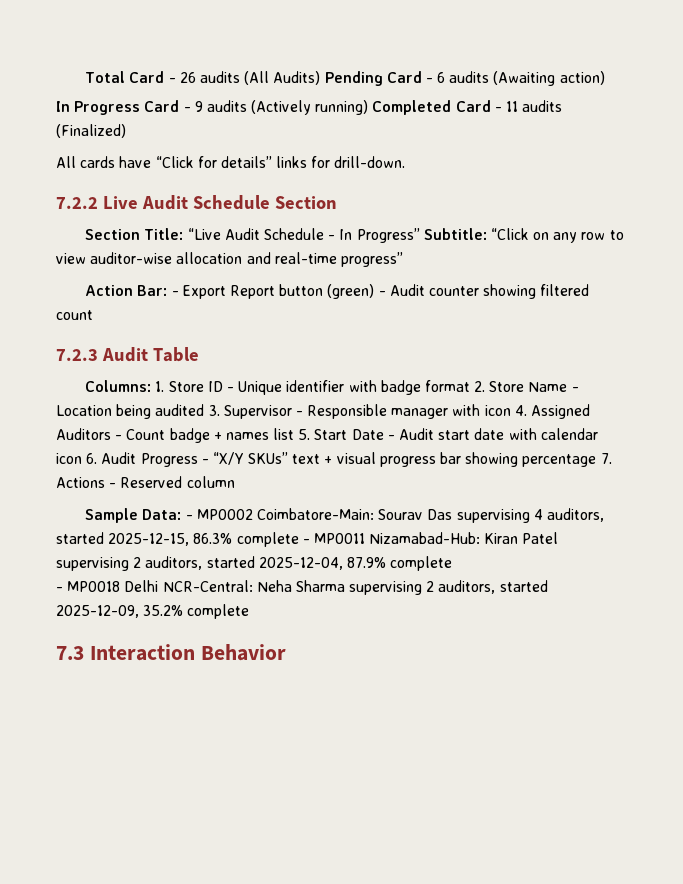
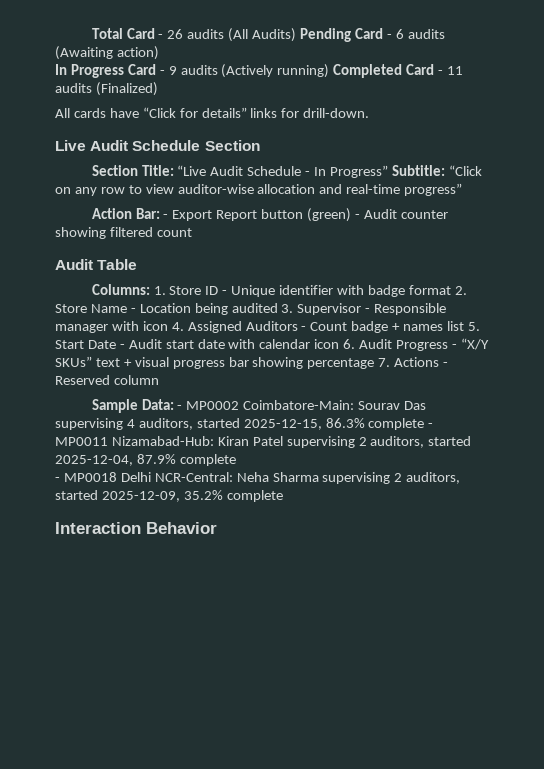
[56,197,98,209] 7.2.2 -> (370, 113) none
[56,349,98,361] 7.2.3 -> (192, 232) none
[56,646,84,660] 7.3 -> (283, 496) none

